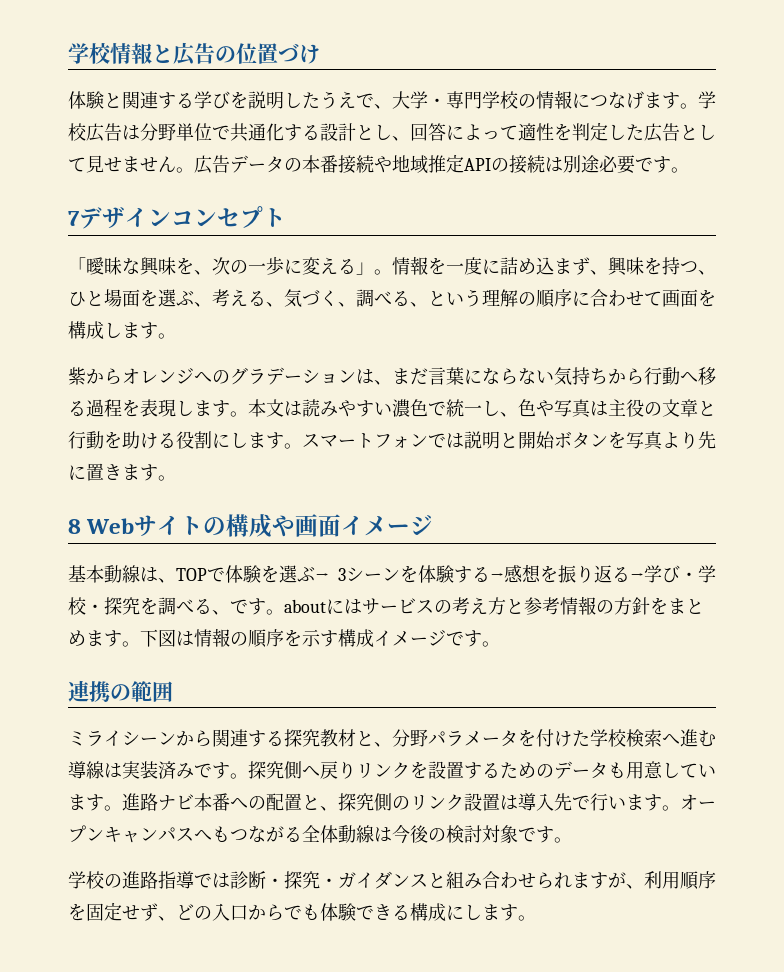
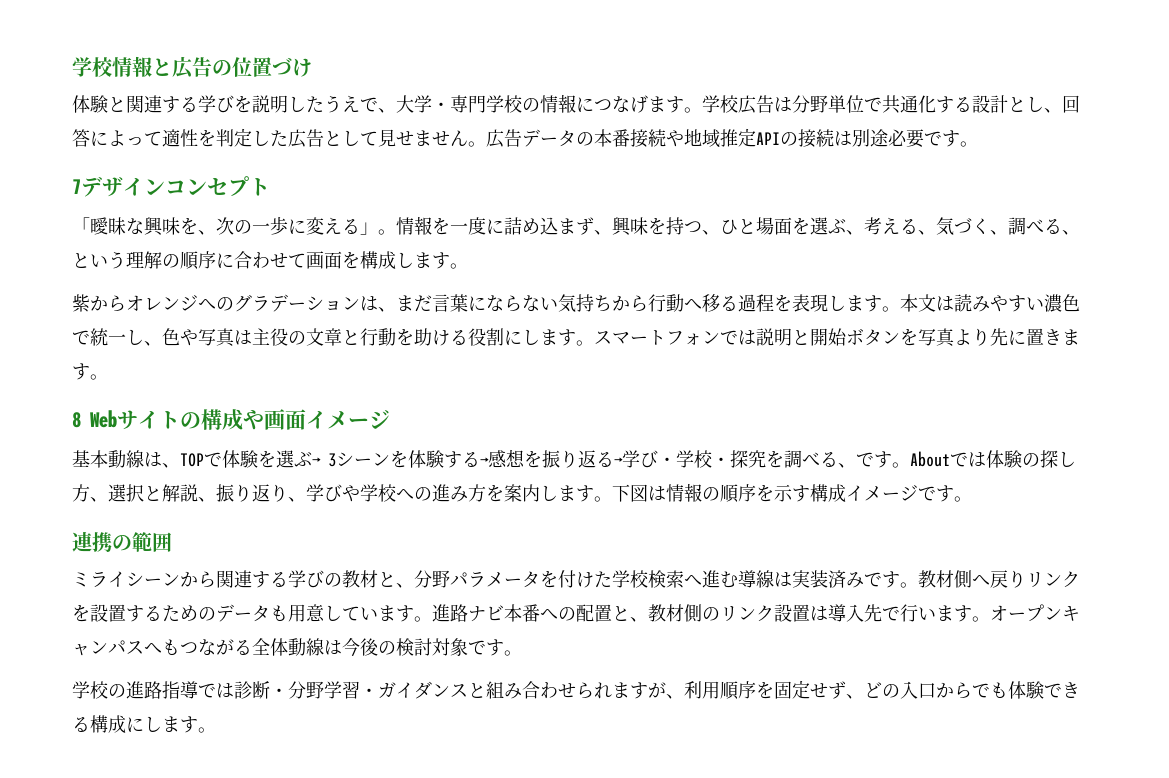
[284,596,704,615] [68,630,86,646] aboutにはサービスの考え方と参考情報の方針をまとめ -> [910,450,1076,468] [72,484,558,502] Aboutでは体験の探し方、選択と解説、振り返り、学びや学校への進み方を案内し
[284,729,320,747] 探究 -> [288,570,342,588] 学びの
[248,761,284,779] 探究 -> [918,570,954,588] 教材
[338,793,374,811] 探究 -> [648,604,684,622] 教材
[284,871,320,889] 探究 -> [288,681,360,699] 分野学習

